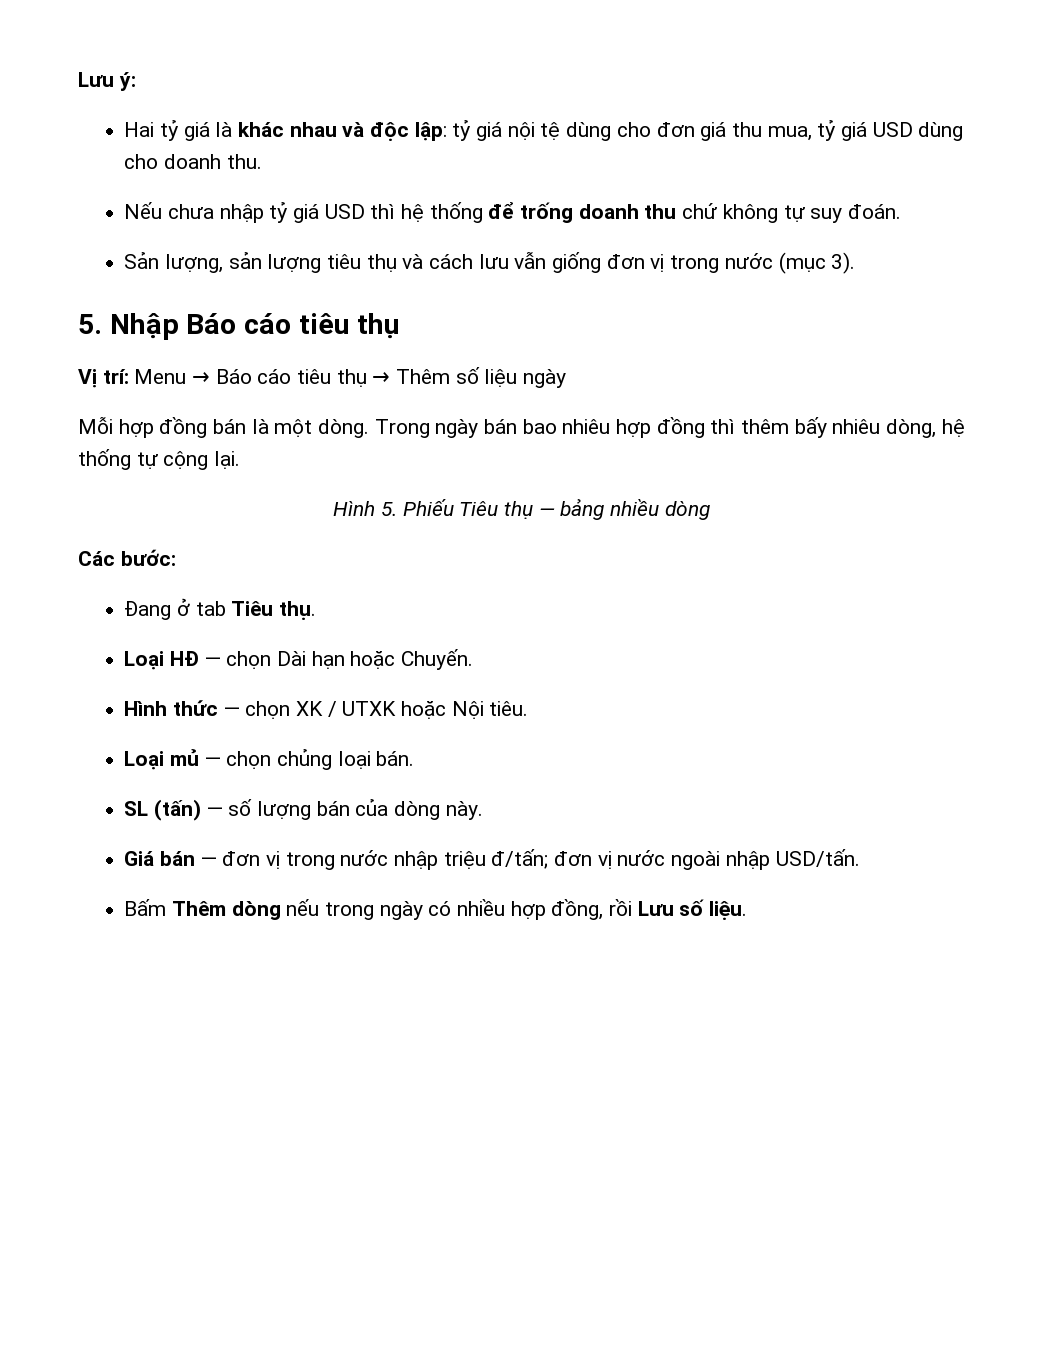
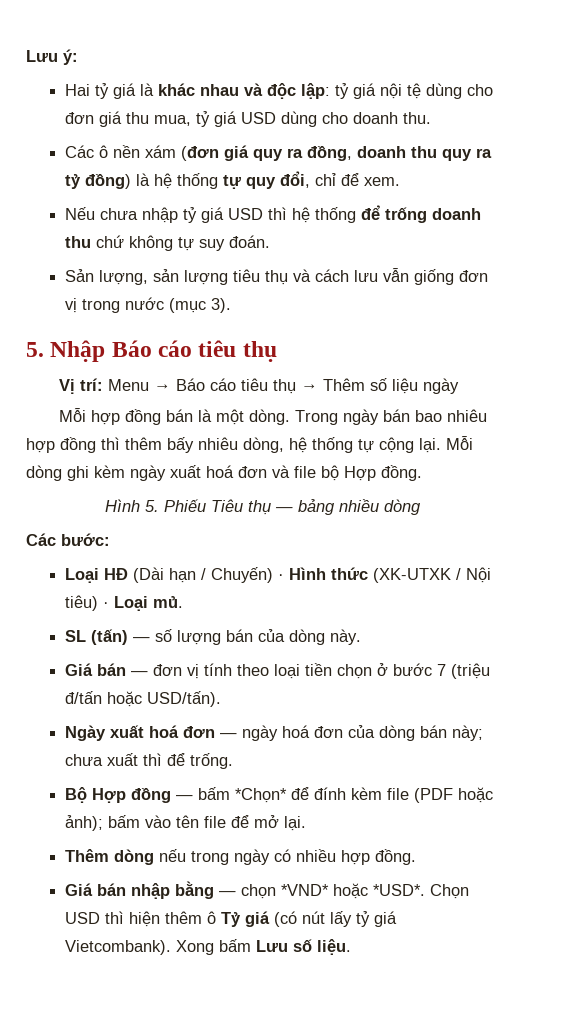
(262, 161) none -> [64,145,492,161] [64,171,400,189] // Các ô nền xám (đơn giá quy ra đồng, doanh thu quy ra tỷ đồng) là hệ thống tự quy đổi, chỉ để xem.
(241, 460) none -> [446,436,473,450] [26,465,422,481] Mỗi dòng ghi kèm ngày xuất hoá đơn và file bộ Hợp đồng.
[124,598,317,620] [124,649,474,670] [124,700,529,719] [124,749,415,770] Đang ở tab Tiêu thụ. // Loại HĐ — chọn Dài hạn hoặc Chuyến. // Hình thức — chọn XK / UTXK hoặc Nội tiêu. // Loại mủ — chọn chủng loại bán. -> [64,567,491,583] [64,595,183,611] Loại HĐ (Dài hạn / Chuyến) · Hình thức (XK-UTXK / Nội tiêu) · Loại mủ.
[285,849,860,870] [124,899,167,916] trong nước nhập triệu đ/tấn; đơn vị nước ngoài nhập USD/tấn. // Bấm -> [203,663,490,679] [64,691,221,707] [64,725,483,741] [64,753,233,769] [64,787,493,803] [64,815,306,831] tính theo loại tiền chọn ở bước 7 (triệu đ/tấn hoặc USD/tấn). // Ngày xuất hoá đơn — ngày hoá đơn của dòng bán này; chưa xuất thì để trống. // Bộ Hợp đồng — bấm *Chọn* để đính kèm file (PDF hoặc ảnh); bấm vào tên file để mở lại. //
[551,899,633,920] đồng, rồi -> [374,849,416,865] [64,881,469,899] [64,911,397,927] [64,939,251,955] đồng. // Giá bán nhập bằng — chọn *VND* hoặc *USD*. Chọn USD thì hiện thêm ô Tỷ giá (có nút lấy tỷ giá Vietcombank). Xong bấm

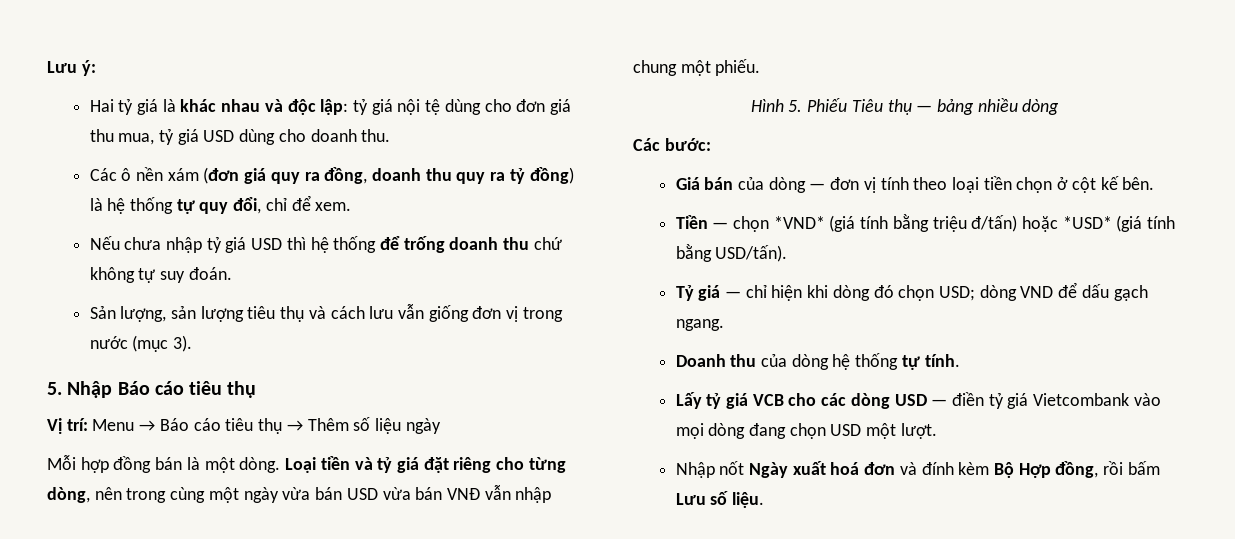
[294,409,487,425] [26,436,473,453] [26,465,422,481] Trong ngày bán bao nhiêu hợp đồng thì thêm bấy nhiêu dòng, hệ thống tự cộng lại. Mỗi dòng ghi kèm ngày xuất hoá đơn và file bộ Hợp đồng. -> [285,456,566,473] [47,485,552,503] [633,59,761,76] Loại tiền và tỷ giá đặt riêng cho từng dòng, nên trong cùng một ngày vừa bán USD vừa bán VNĐ vẫn nhập chung một phiếu.
[64,567,491,583] [64,595,183,611] [64,629,361,645] [64,663,126,676] Loại HĐ (Dài hạn / Chuyến) · Hình thức (XK-UTXK / Nội tiêu) · Loại mủ. // SL (tấn) — số lượng bán của dòng này. // Giá bán -> [675,177,806,193] Giá bán của dòng
[392,663,490,679] [64,691,221,707] [64,725,483,741] [64,753,233,769] [64,787,493,803] [64,815,306,831] [64,849,416,865] [64,881,469,899] [64,911,397,927] [64,940,214,955] bước 7 (triệu đ/tấn hoặc USD/tấn). // Ngày xuất hoá đơn — ngày hoá đơn của dòng bán này; chưa xuất thì để trống. // Bộ Hợp đồng — bấm *Chọn* để đính kèm file (PDF hoặc ảnh); bấm vào tên file để mở lại. // Thêm dòng nếu trong ngày có nhiều hợp đồng. // Giá bán nhập bằng — chọn *VND* hoặc *USD*. Chọn USD thì hiện thêm ô Tỷ giá (có nút lấy tỷ giá Vietcombank). Xong -> [1071,176,1155,193] [675,214,1176,232] [675,244,788,262] [675,282,1148,301] [675,319,724,331] [675,353,960,370] [675,392,1161,409] [675,423,937,439] [675,461,1124,478] cột kế bên. // Tiền — chọn *VND* (giá tính bằng triệu đ/tấn) hoặc *USD* (giá tính bằng USD/tấn). // Tỷ giá — chỉ hiện khi dòng đó chọn USD; dòng VND để dấu gạch ngang. // Doanh thu của dòng hệ thống tự tính. // Lấy tỷ giá VCB cho các dòng USD — điền tỷ giá Vietcombank vào mọi dòng đang chọn USD một lượt. // Nhập nốt Ngày xuất hoá đơn và đính kèm Bộ Hợp đồng, rồi

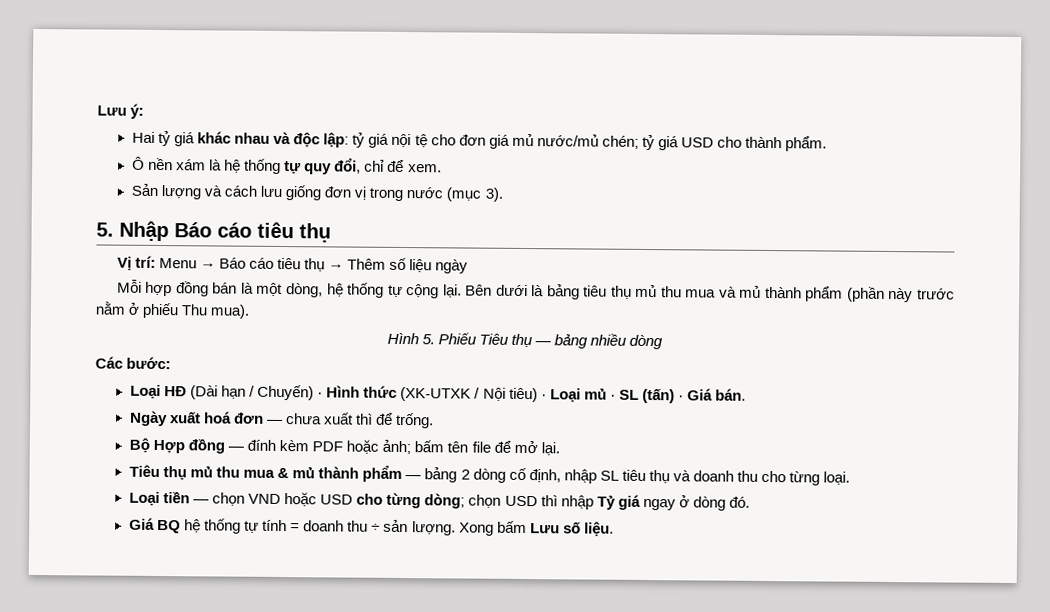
[162,99,176,112] là -> (196, 139) none
[444,99,481,115] dùng -> (428, 141) none
[89,129,391,145] [89,167,574,184] thu mua, tỷ giá USD dùng cho doanh thu. // Các ô nền xám (đơn giá quy ra đồng, doanh thu quy ra tỷ đồng) -> [511,133,828,152] [131,156,207,171] mủ nước/mủ chén; tỷ giá USD cho thành phẩm. // Ô nền xám
[89,236,562,253] [89,267,232,283] [89,306,305,322] Nếu chưa nhập tỷ giá USD thì hệ thống để trống doanh thu chứ không tự suy đoán. // Sản lượng, sản lượng tiêu thụ -> [130,183,202,200] Sản lượng
[398,304,425,319] vẫn -> (283, 191) none
[239,456,566,473] [47,485,552,503] [633,59,761,76] dòng. Loại tiền và tỷ giá đặt riêng cho từng dòng, nên trong cùng một ngày vừa bán USD vừa bán VNĐ vẫn nhập chung một phiếu. -> [285,282,955,303] [95,301,251,319] dòng, hệ thống tự cộng lại. Bên dưới là bảng tiêu thụ mủ thu mua và mủ thành phẩm (phần này trước nằm ở phiếu Thu mua).
[675,176,1155,193] [675,214,1176,232] [675,244,788,262] [675,282,1148,301] [675,319,724,331] [675,353,960,370] [675,392,1161,409] [675,423,937,439] [675,461,1124,478] Giá bán của dòng — đơn vị tính theo loại tiền chọn ở cột kế bên. // Tiền — chọn *VND* (giá tính bằng triệu đ/tấn) hoặc *USD* (giá tính bằng USD/tấn). // Tỷ giá — chỉ hiện khi dòng đó chọn USD; dòng VND để dấu gạch ngang. // Doanh thu của dòng hệ thống tự tính. // Lấy tỷ giá VCB cho các dòng USD — điền tỷ giá Vietcombank vào mọi dòng đang chọn USD một lượt. // Nhập nốt Ngày xuất hoá đơn và đính kèm Bộ Hợp đồng, rồi -> [129,384,747,404] [129,410,435,429] [128,437,560,456] [128,464,851,486] [128,491,750,511] [128,517,494,536] Loại HĐ (Dài hạn / Chuyến) · Hình thức (XK-UTXK / Nội tiêu) · Loại mủ · SL (tấn) · Giá bán. // Ngày xuất hoá đơn — chưa xuất thì để trống. // Bộ Hợp đồng — đính kèm PDF hoặc ảnh; bấm tên file để mở lại. // Tiêu thụ mủ thu mua & mủ thành phẩm — bảng 2 dòng cố định, nhập SL tiêu thụ và doanh thu cho từng loại. // Loại tiền — chọn VND hoặc USD cho từng dòng; chọn USD thì nhập Tỷ giá ngay ở dòng đó. // Giá BQ hệ thống tự tính = doanh thu ÷ sản lượng. Xong

